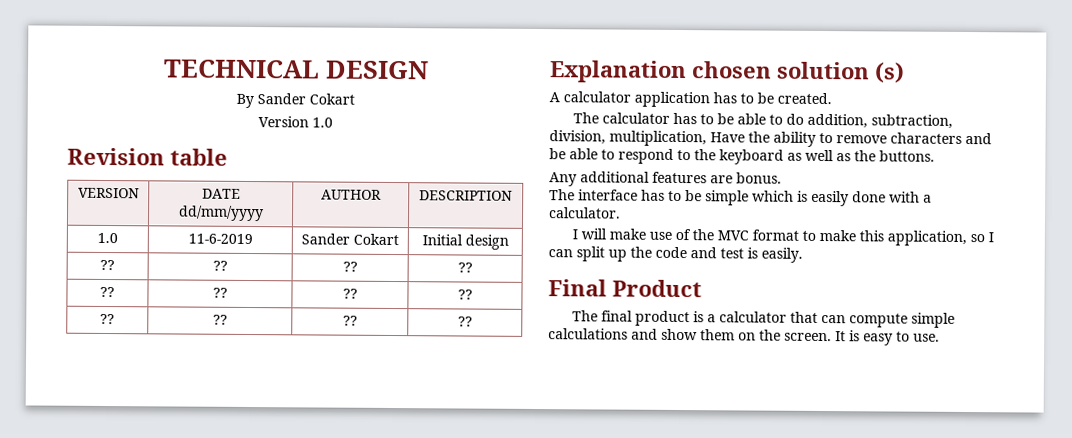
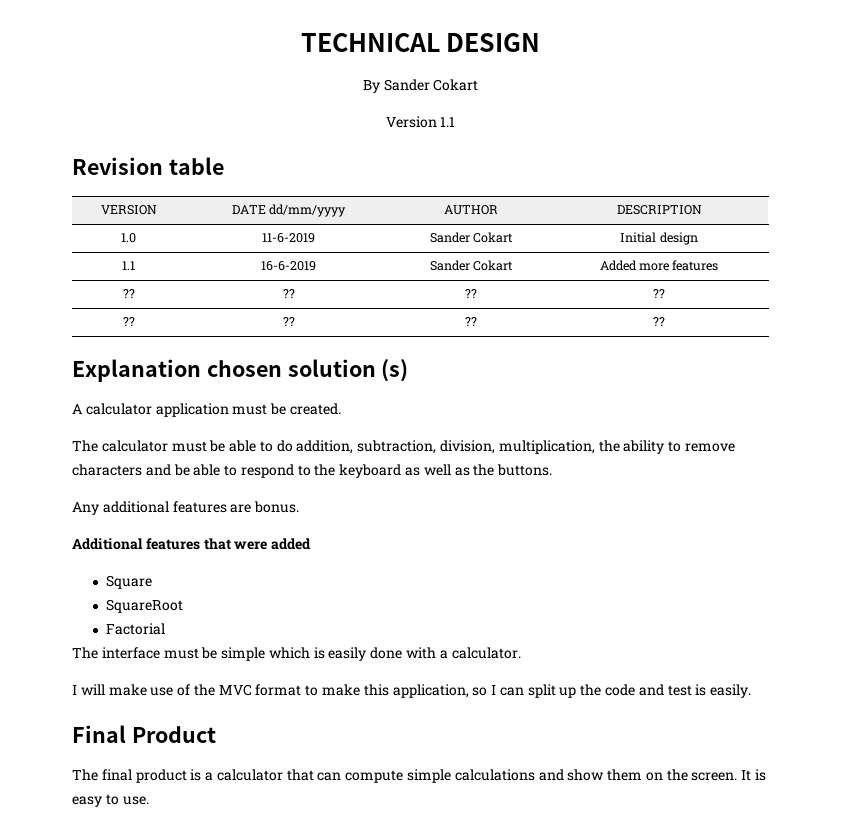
[312,117,333,128] 1.0 -> [440,117,456,127] 1.1
[100,259,115,271] [212,260,228,271] [342,261,358,272] [457,262,473,273] ?? | ?? | ?? | ?? -> [122,261,135,270] [261,261,316,271] [429,260,514,271] [599,260,719,271] 1.1 | 16-6-2019 | Sander Cokart | Added more features
[713,92,754,104] has to -> [232,404,268,415] must
[673,112,715,125] has to -> [171,441,207,452] must
[710,132,745,143] Have -> (595, 447) none
(782, 178) none -> [72,538,312,550] [106,575,153,589] [106,599,184,613] [106,623,166,635] // Additional features that were added // Square // SquareRoot // Factorial
[641,189,682,202] has to -> [163,648,199,659] must

